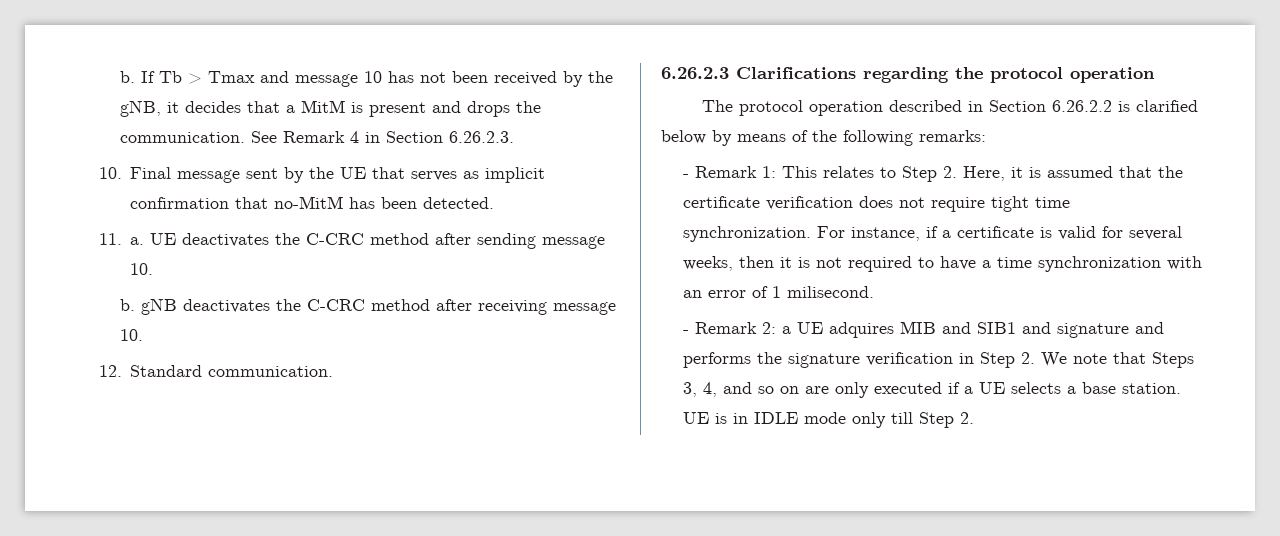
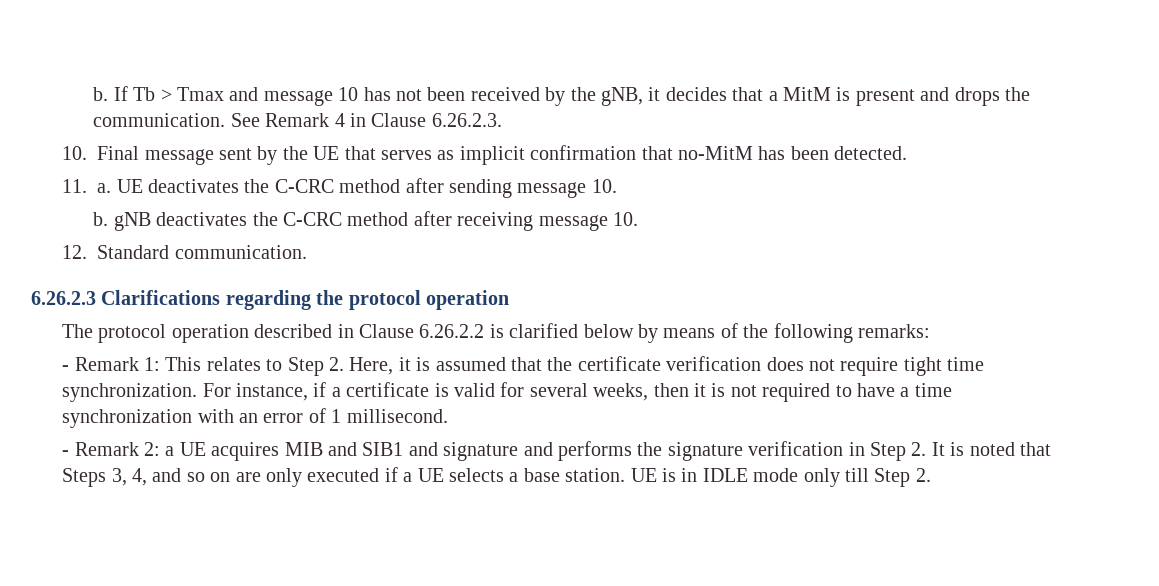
[386,131,444,143] Section -> [371,113,427,127] Clause
[989,100,1047,112] Section -> [359,324,415,338] Clause
[786,286,874,298] milisecond. -> [346,409,448,423] millisecond.
[828,322,894,338] adquires -> [211,442,280,461] acquires
[1040,352,1107,367] We note -> [931,442,1015,456] It is noted

